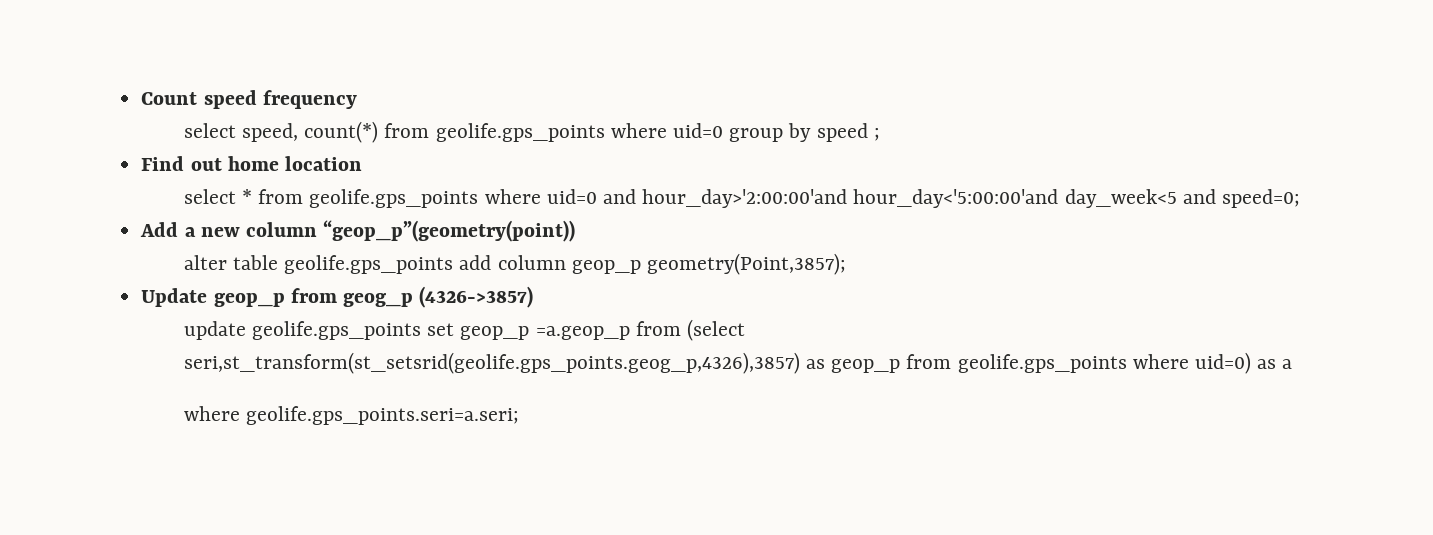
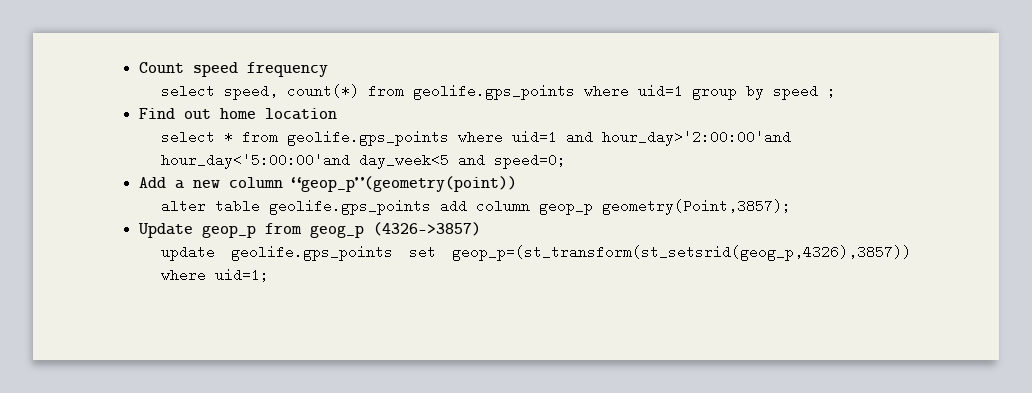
[672,123,723,138] uid=0 -> [637,84,683,98] uid=1
[546,189,597,204] uid=0 -> [511,130,557,144] uid=1
[460,319,745,341] [183,352,1293,374] [183,406,519,425] geop_p =a.geop_p from (select seri,st_transform(st_setsrid(geolife.gps_points.geog_p,4326),3857) as geop_p from geolife.gps_points where uid=0) as a // where geolife.gps_points.seri=a.seri; -> [451,245,911,261] [160,268,269,282] geop_p=(st_transform(st_setsrid(geog_p,4326),3857)) where uid=1;

